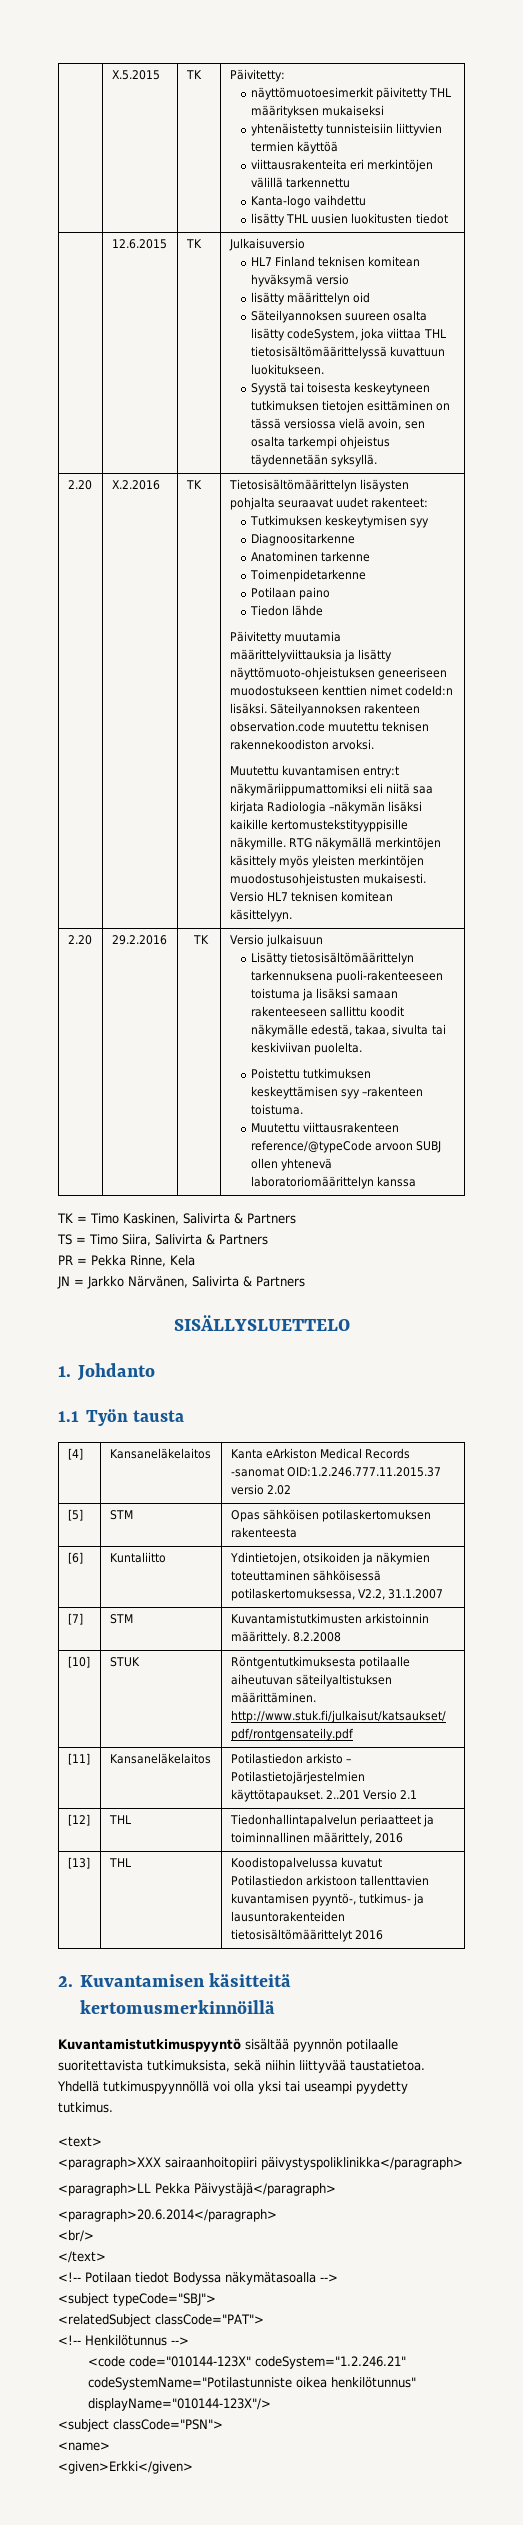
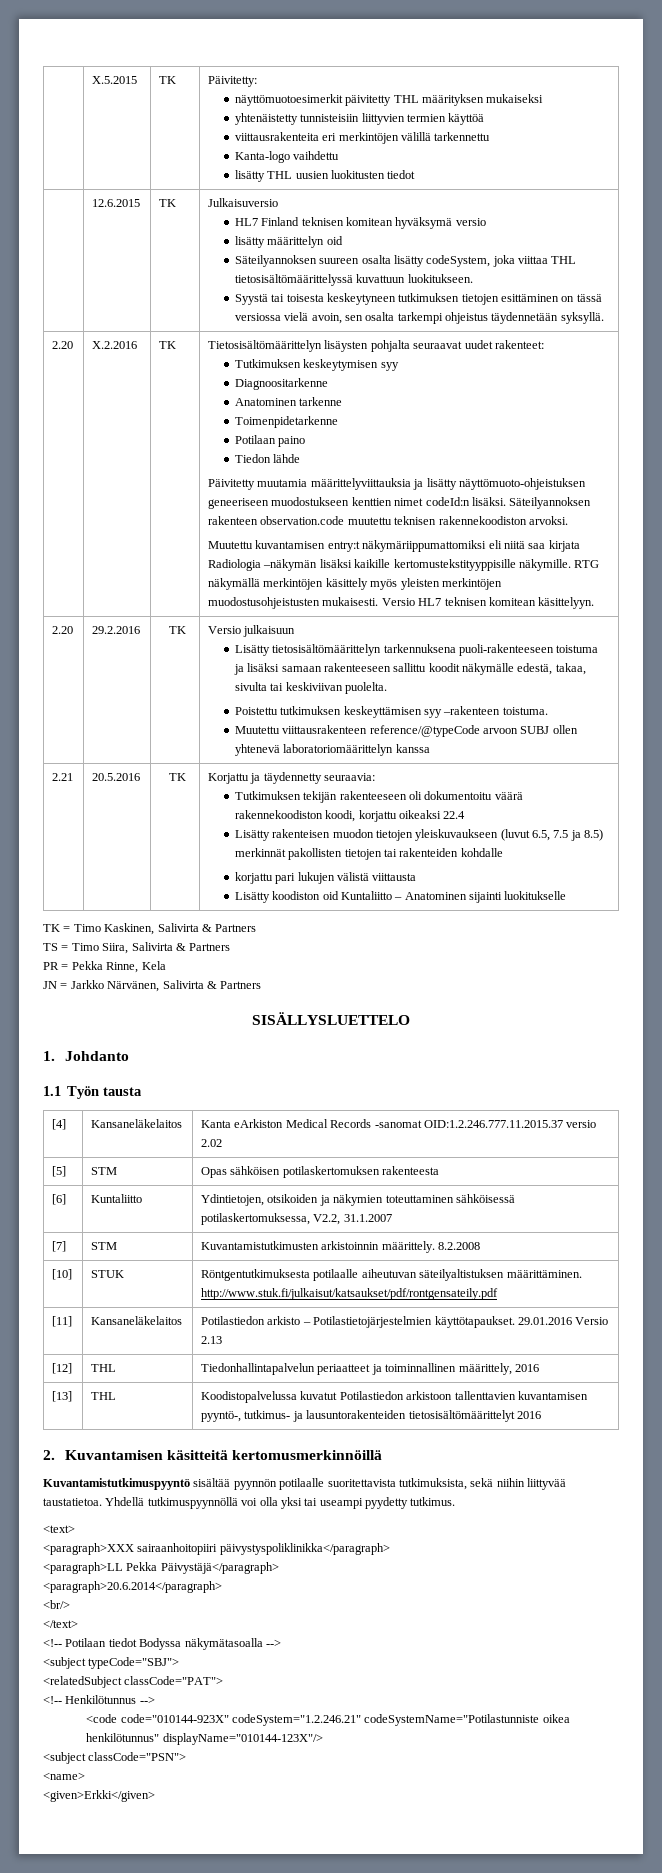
(417, 1181) none -> [52,773,74,781] [92,773,141,781] [168,773,186,781] [208,772,376,784] [234,791,523,803] [234,810,466,822] [234,829,604,841] [234,848,503,860] [234,872,417,884] [234,891,567,903] // 2.21 | 20.5.2016 | TK | Korjattu ja täydennetty seuraavia: // Tutkimuksen tekijän rakenteeseen oli dokumentoitu väärä rakennekoodiston koodi, korjattu oikeaksi 22.4 // Lisätty rakenteisen muodon tietojen yleiskuvaukseen (luvut 6.5, 7.5 ja 8.5) merkinnät pakollisten tietojen tai rakenteiden kohdalle // korjattu pari lukujen välistä viittausta // Lisätty koodiston oid Kuntaliitto – Anatominen sijainti luokitukselle
[325,1789,417,1800] 2..201 Versio 2.1 -> [517,1317,609,1325] [201,1336,223,1344] 29.01.2016 Versio 2.13
[128,2356,251,2367] code="010144-123X" -> [120,1714,229,1723] code="010144-923X"

